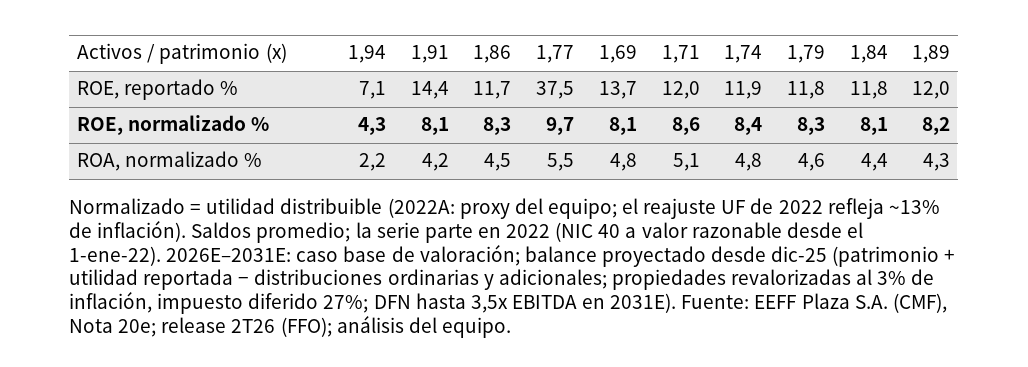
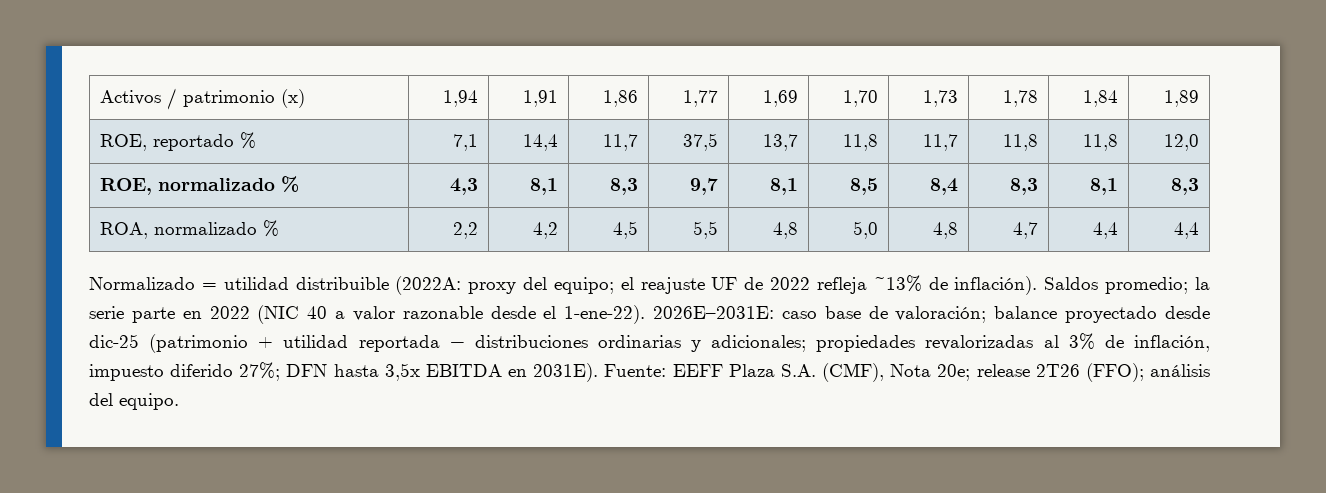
[661,45,700,63] [723,45,762,63] [786,45,825,63] 1,71 | 1,74 | 1,79 -> [843,90,879,107] [923,90,959,107] [1003,90,1039,107] 1,70 | 1,73 | 1,78
[661,81,700,99] [723,81,762,99] 12,0 | 11,9 -> [843,134,879,151] [923,134,959,151] 11,8 | 11,7
[671,117,700,135] 8,6 -> [850,178,879,195] 8,5
[921,117,950,135] 8,2 -> [1171,178,1200,195] 8,3
[672,153,700,171] [734,153,762,171] [797,153,825,171] 5,1 | 4,8 | 4,6 -> [853,221,879,239] [933,222,959,239] [1013,222,1039,239] 5,0 | 4,8 | 4,7
[922,153,950,171] 4,3 -> [1174,222,1200,239] 4,4

